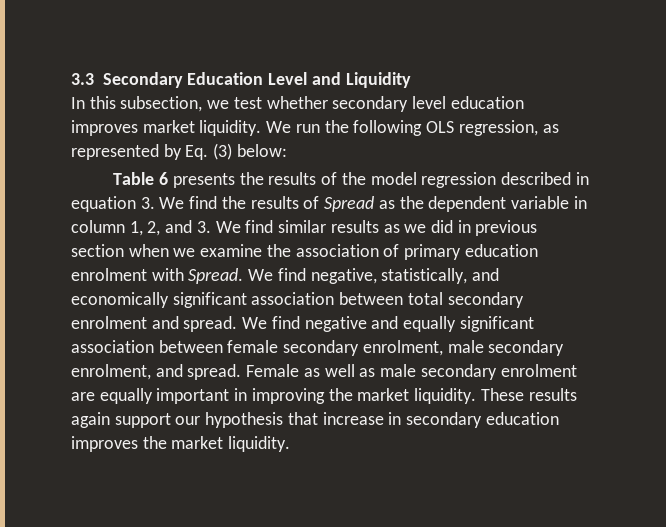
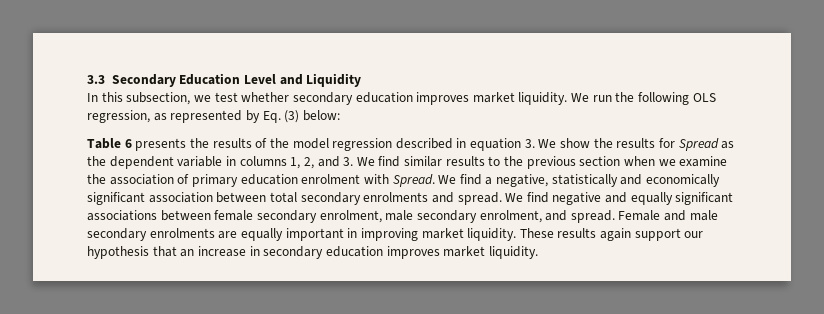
[412,96,447,109] level -> (353, 98) none
[189,196,320,209] find the results of -> [560,138,675,148] show the results for
[71,220,125,233] column -> [239,156,287,166] columns
[383,220,471,233] as we did in -> [488,156,524,166] to the
[310,268,468,284] negative, statistically, -> [485,174,618,187] a negative, statistically
[71,316,147,329] enrolment -> [363,192,429,202] enrolments
[71,340,154,353] association -> [87,210,157,221] associations
[303,364,577,380] as well as male secondary enrolment -> [664,210,718,221] [87,228,215,241] and male secondary enrolments
[328,388,353,401] the -> (418, 234) none
(318, 418) none -> [180,249,195,257] an
[142,436,167,449] the -> (440, 252) none

